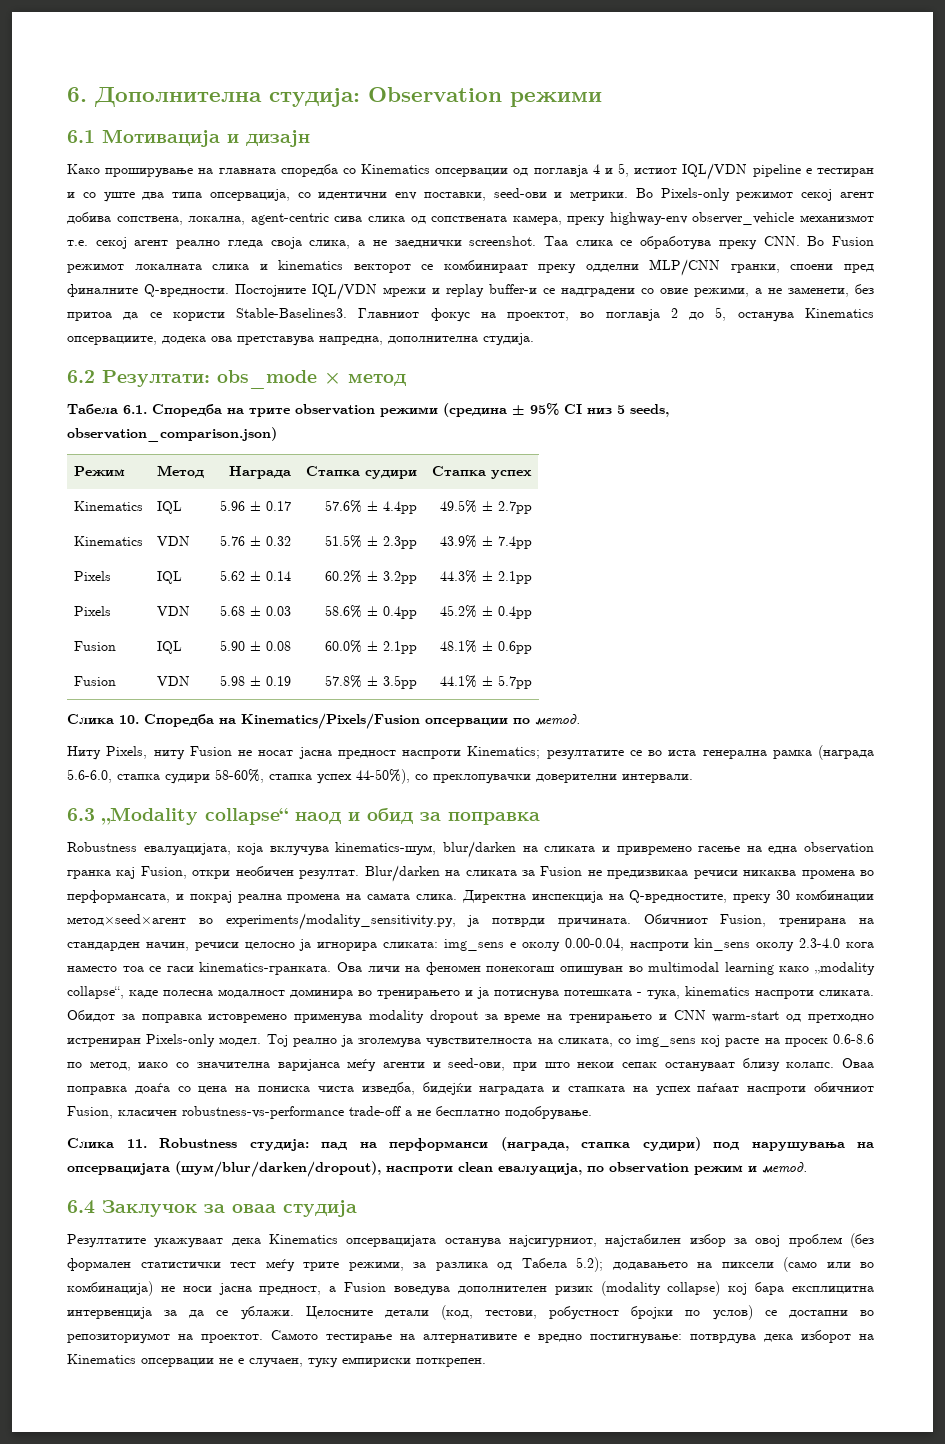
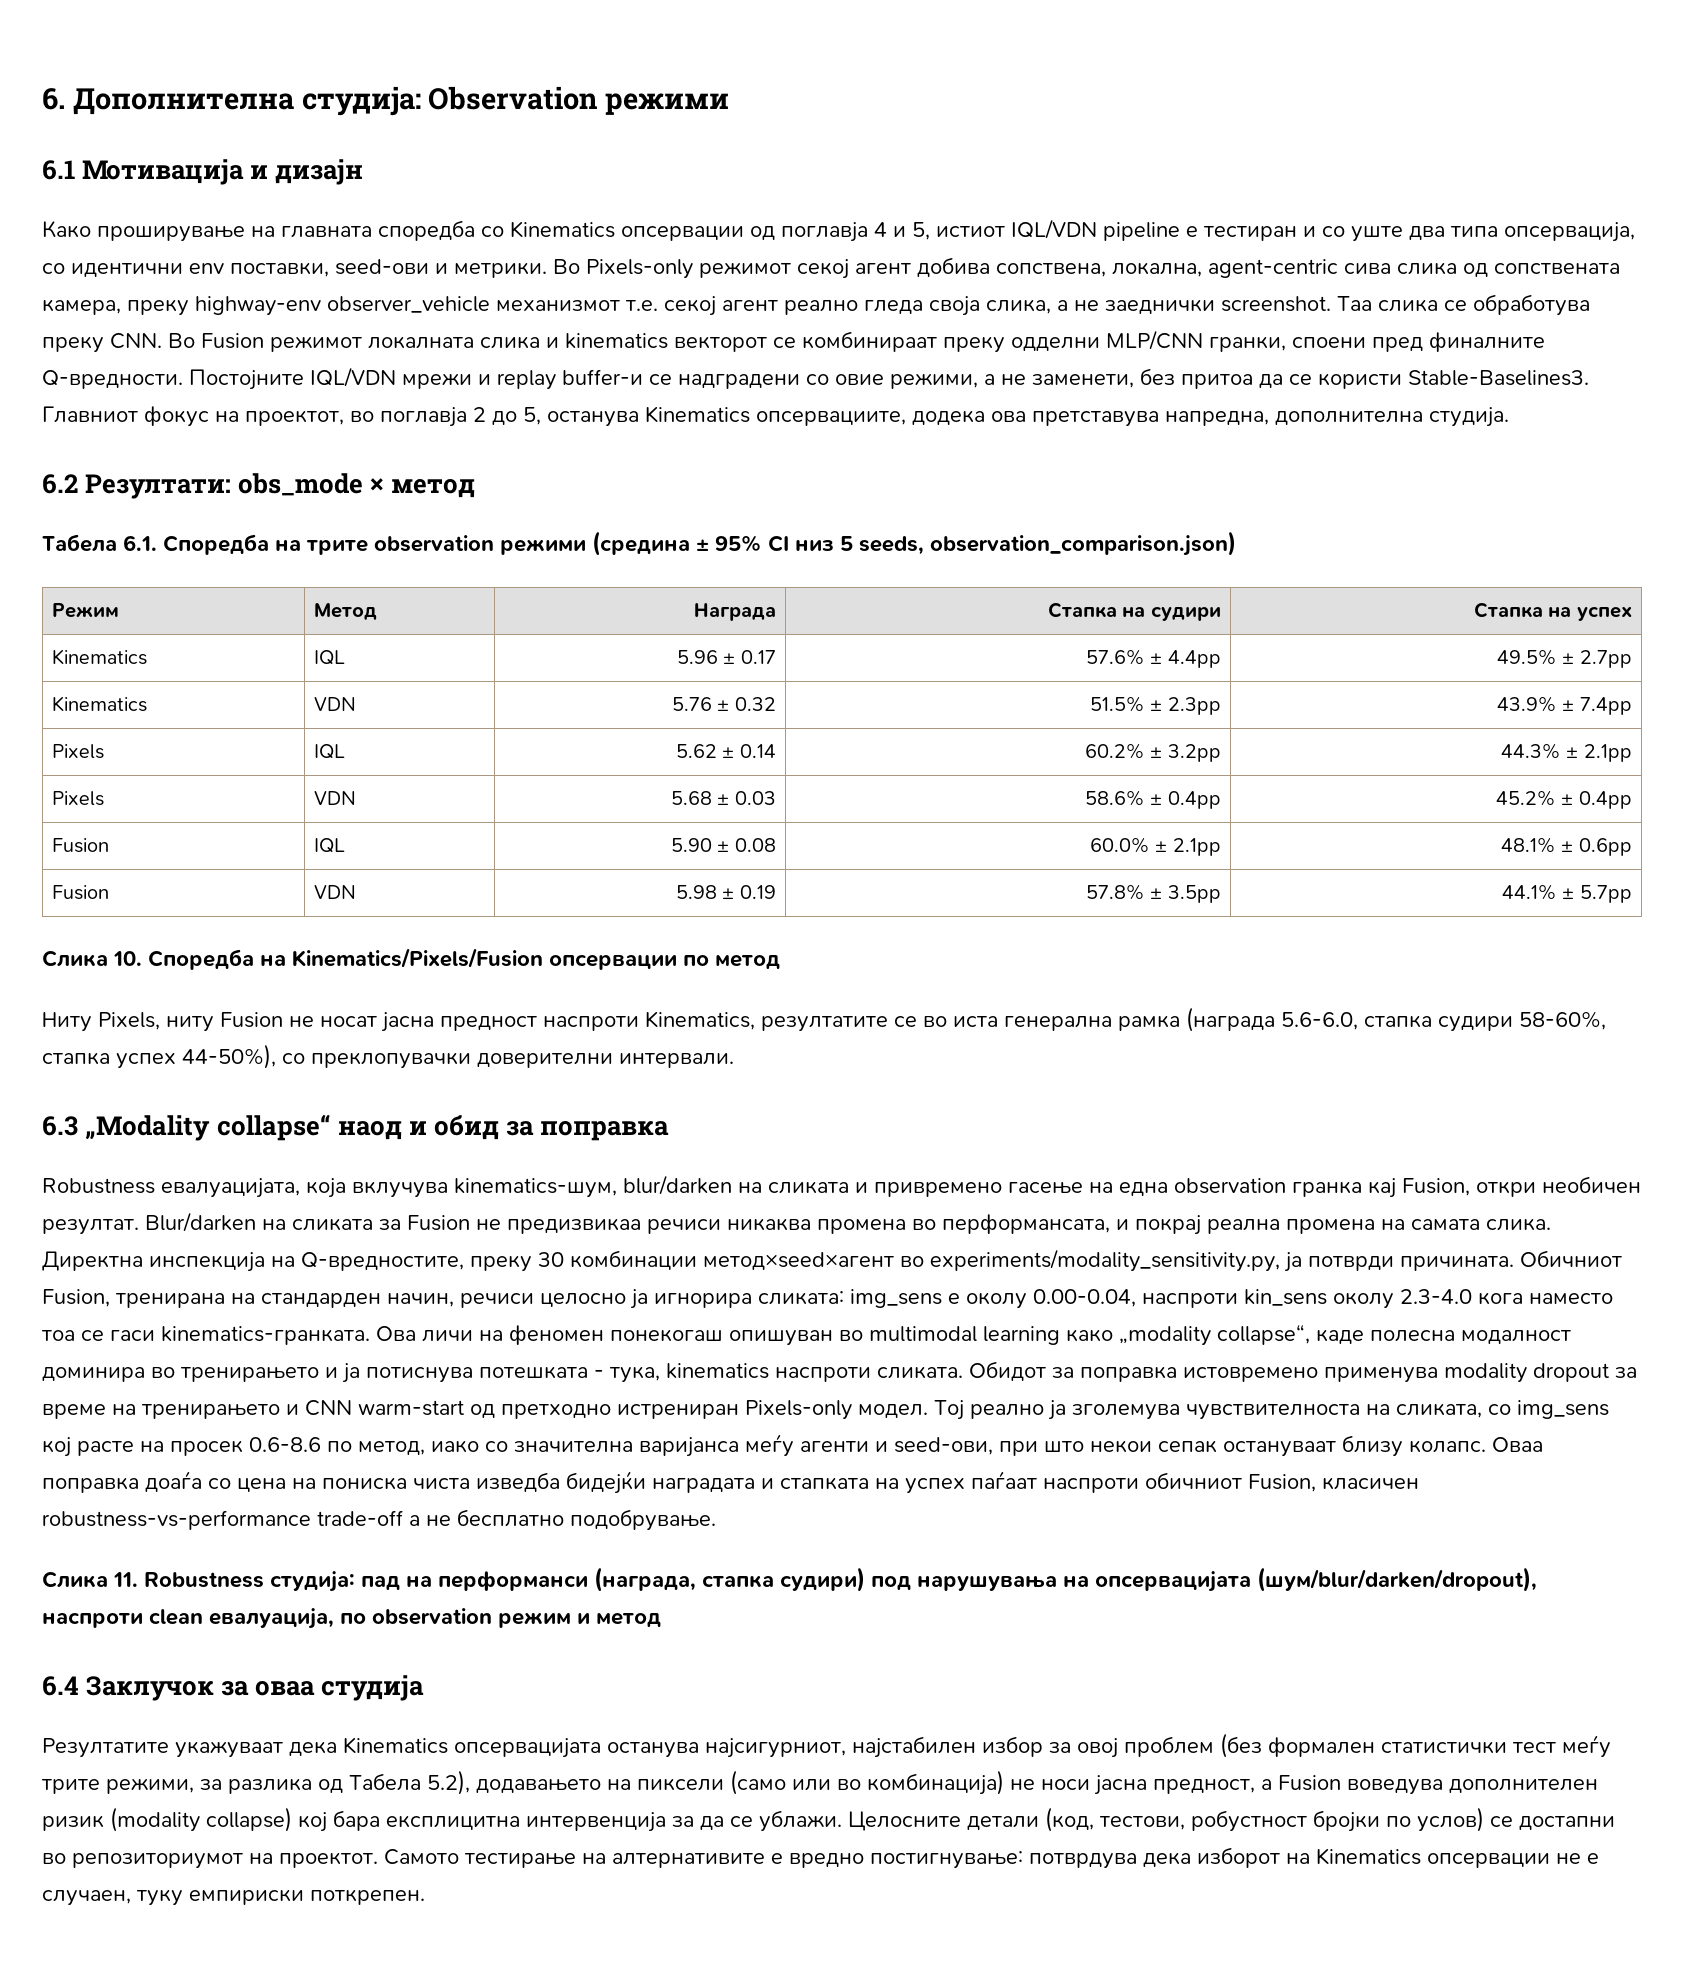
(361, 471) none -> [1122,606,1146,617] на
(487, 471) none -> [1548,606,1572,617] на
[535,714,580,725] метод. -> [715,955,780,970] метод
[467,746,541,759] Kinematics; -> [645,1011,755,1030] Kinematics,
[361,1082,415,1095] изведба, -> [476,1472,560,1493] изведба
[762,1162,807,1173] метод. -> [596,1613,661,1628] метод
[576,1257,603,1272] 5.2); -> [427,1770,470,1795] 5.2),

